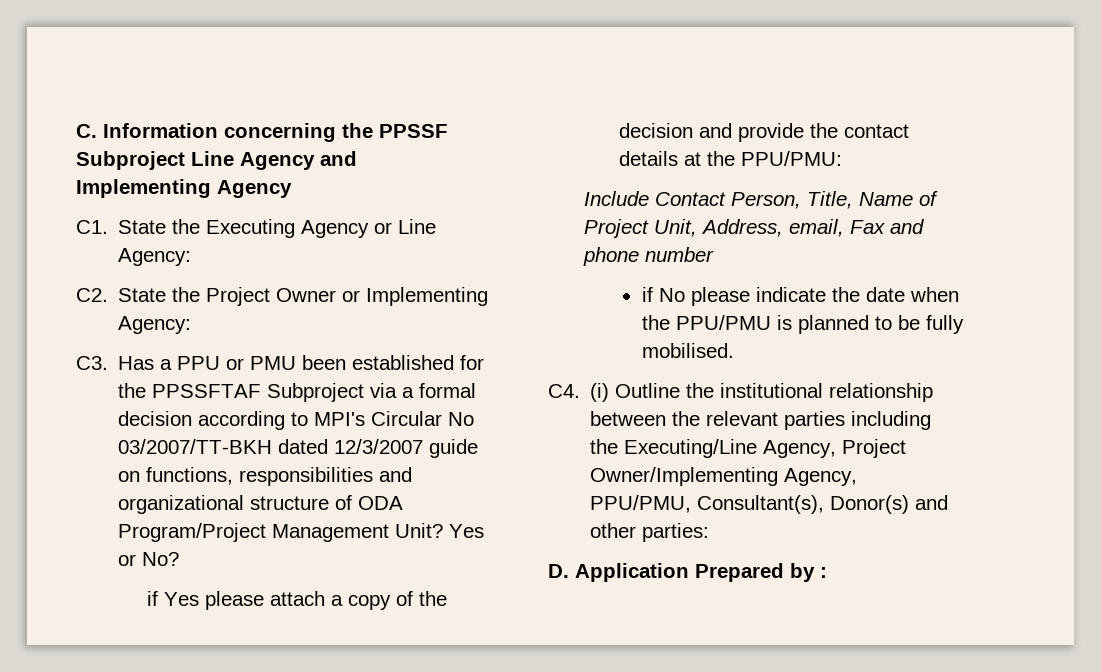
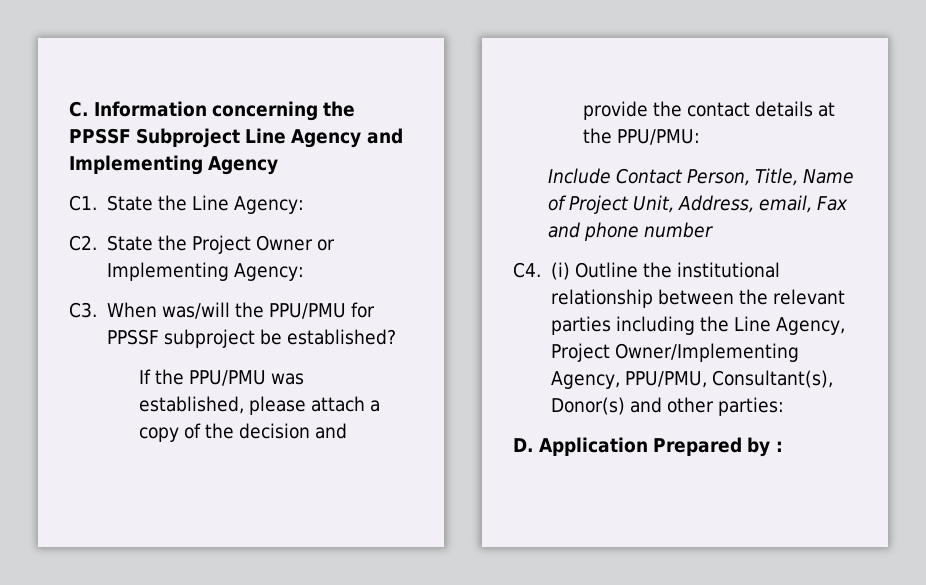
[206,219,393,238] Executing Agency or -> (187, 203) none
[118,355,485,370] [118,383,477,402] [118,411,475,430] [118,439,479,458] [118,467,413,486] [118,495,404,514] [118,523,485,542] [118,552,180,566] [147,591,200,606] Has a PPU or PMU been established for the PPSSFTAF Subproject via a formal decision according to MPI's Circular No 03/2007/TT-BKH dated 12/3/2007 guide on functions, responsibilities and organizational structure of ODA Program/Project Management Unit? Yes or No? // if Yes -> [106,302,376,319] [106,329,396,348] [138,369,305,386] [138,396,244,414] When was/will the PPU/PMU for PPSSF subproject be established? // If the PPU/PMU was established,
[641,287,959,306] [641,315,964,334] [641,343,734,358] // if No please indicate the date when the PPU/PMU is planned to be fully mobilised. -> (714, 230) none
[624,439,758,458] Executing/Line -> [733,316,771,332] Line

